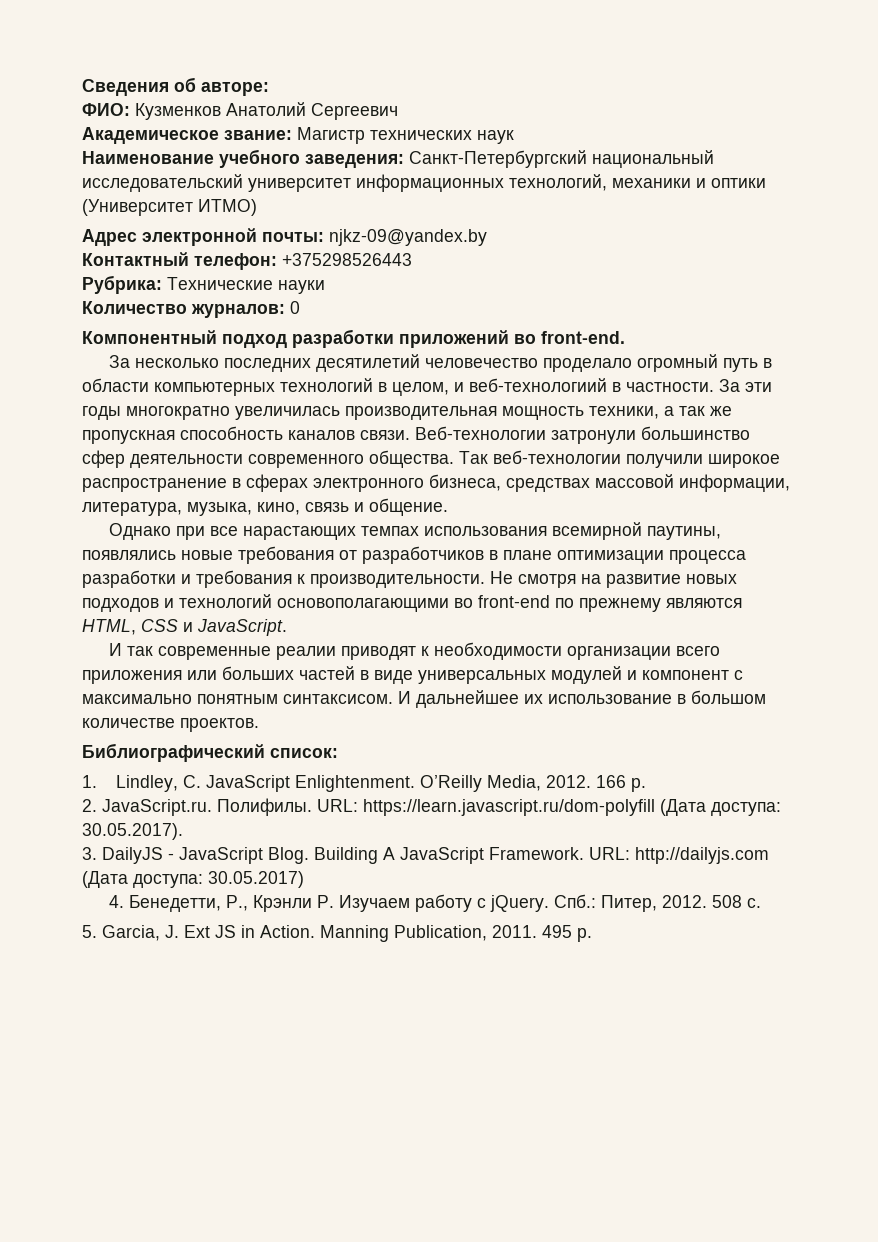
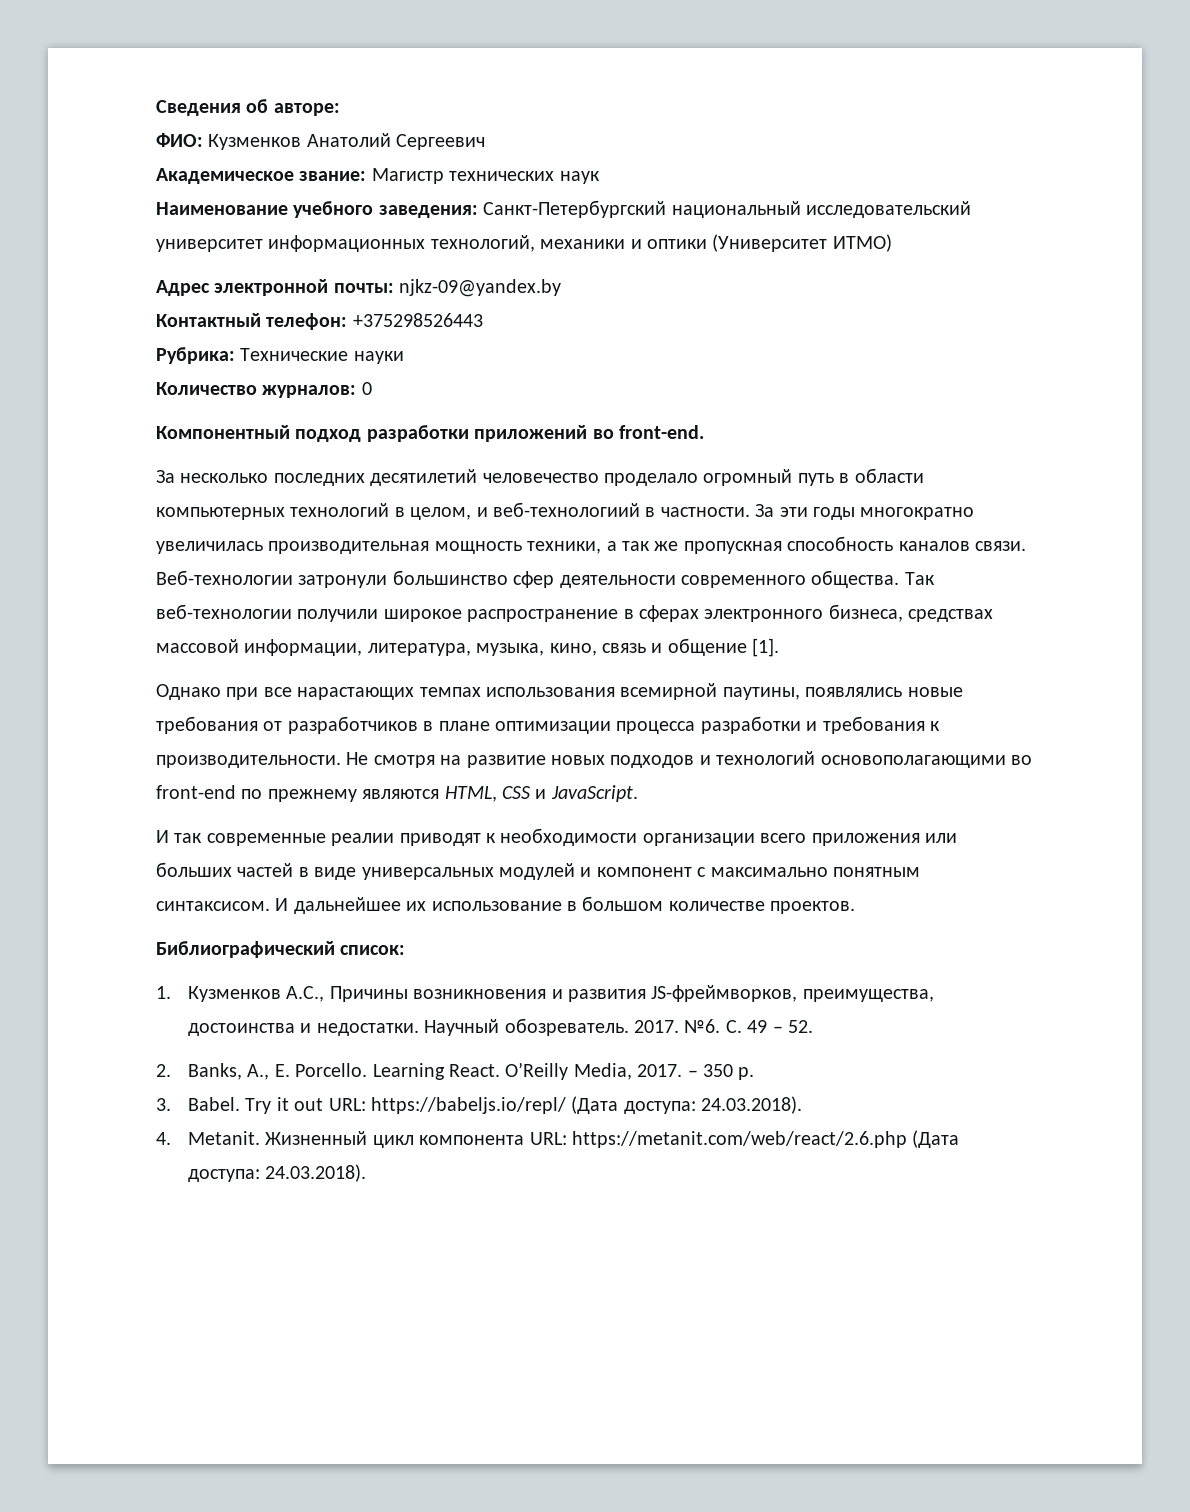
[369,498,448,516] общение. -> [667,638,780,657] общение [1].
[115,775,646,792] [82,798,781,816] [82,823,183,840] [82,847,769,864] [82,871,304,888] [109,894,762,912] [82,925,592,942] Lindley, C. JavaScript Enlightenment. O’Reilly Media, 2012. 166 p. // 2. JavaScript.ru. Полифилы. URL: https://learn.javascript.ru/dom-polyfill (Дата доступа: 30.05.2017). // 3. DailyJS - JavaScript Blog. Building A JavaScript Framework. URL: http://dailyjs.com (Дата доступа: 30.05.2017) // 4. Бенедетти, Р., Крэнли Р. Изучаем работу с jQuery. Спб.: Питер, 2012. 508 с. // 5. Garcia, J. Ext JS in Action. Manning Publication, 2011. 495 p. -> [187,985,934,1002] [187,1018,813,1036] [156,1062,755,1080] [156,1096,803,1114] [156,1130,960,1148] [187,1164,367,1182] Кузменков А.С., Причины возникновения и развития JS-фреймворков, преимущества, достоинства и недостатки. Научный обозреватель. 2017. №6. С. 49 – 52. // 2. Banks, A., Е. Porcello. Learning React. O’Reilly Media, 2017. – 350 p. // 3. Babel. Try it out URL: https://babeljs.io/repl/ (Дата доступа: 24.03.2018). // 4. Metanit. Жизненный цикл компонента URL: https://metanit.com/web/react/2.6.php (Дата доступа: 24.03.2018).

